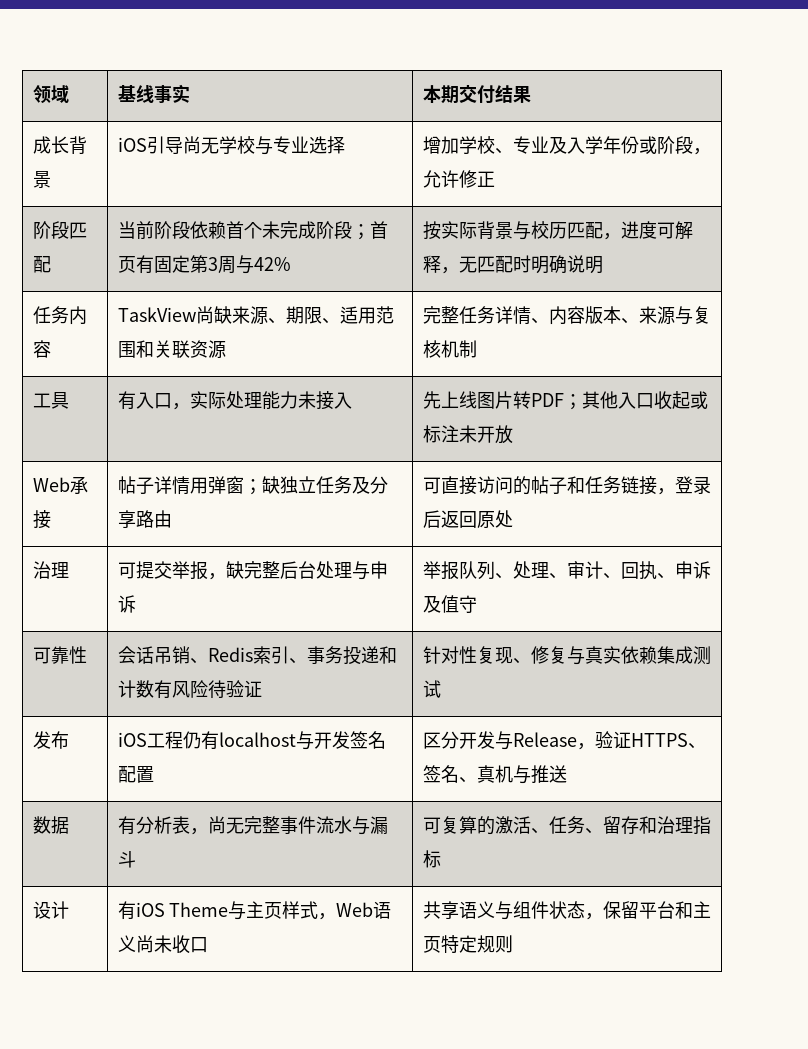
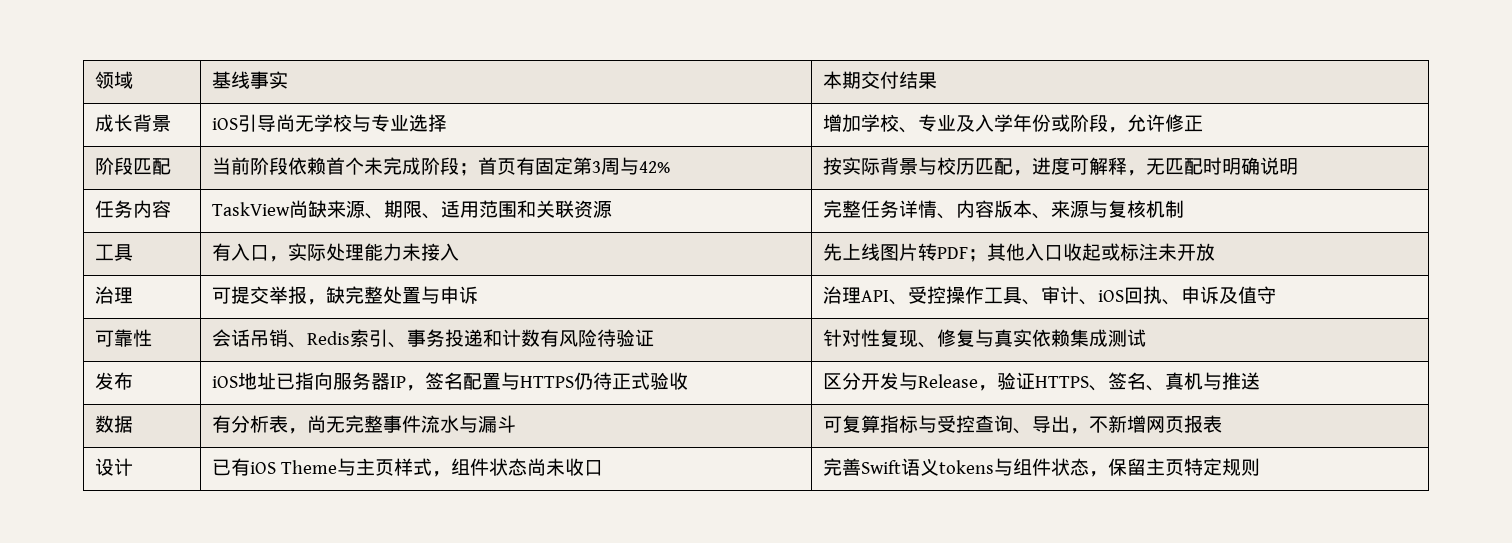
[32,476,88,494] [32,510,51,529] [117,476,388,495] [117,510,172,529] [422,476,711,495] [422,510,513,528] // Web承接 | 帖子详情用弹窗；缺独立任务及分享路由 | 可直接访问的帖子和任务链接，登录后返回原处 -> (1215, 252) none
[279,561,352,579] 后台处理 -> [382,286,421,304] 处置
[422,561,549,580] 举报队列、处理 -> [822,286,1022,305] 治理API、受控操作工具
(621, 576) none -> [1097,290,1124,302] iOS
[146,731,386,750] [117,766,154,783] 工程仍有localhost与开发签名配置 -> [237,372,688,391] 地址已指向服务器IP，签名配置与HTTPS仍待正式验收
[476,816,711,835] [422,850,441,868] 的激活、任务、留存和治理指标 -> [879,415,1222,434] 指标与受控查询、导出，不新增网页报表
(69, 910) none -> [211,459,231,476] 已
[336,901,392,919] [117,935,136,952] Web语义 -> [450,458,527,476] 组件状态
[422,901,495,920] 共享语义 -> [822,458,994,476] 完善Swift语义tokens
[638,901,693,919] 平台和 -> (1146, 467) none

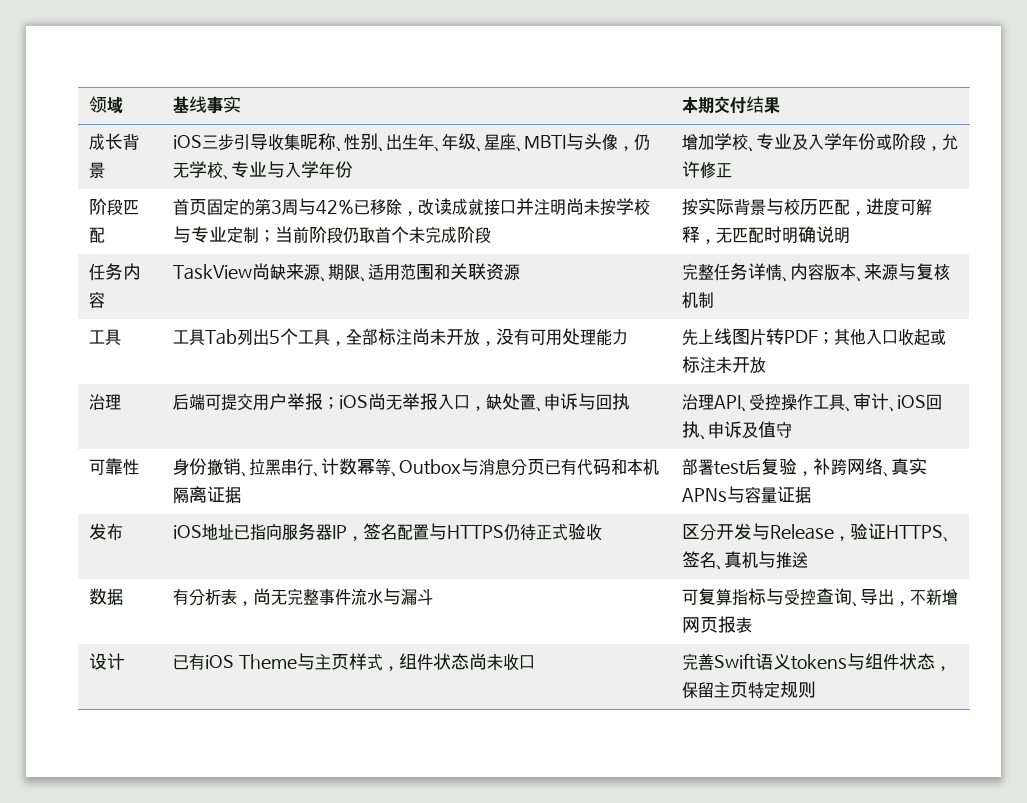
[237,114,447,132] 引导尚无学校与专业选择 -> [201,133,650,152] [172,161,353,180] 三步引导收集昵称、性别、出生年、年级、星座、MBTI与头像，仍无学校、专业与入学年份
(171, 166) none -> [172,198,650,216] [172,226,275,243] 首页固定的第3周与42%已移除，改读成就接口并注明尚未按学校与专业定制；
[287,157,326,175] 依赖 -> [342,227,375,244] 仍取
[458,157,670,176] ；首页有固定第3周与42% -> (491, 235) none
[211,243,326,262] 有入口，实际 -> [172,328,562,346] 工具Tab列出5个工具，全部标注尚未开放，没有可用
[401,243,459,261] 未接入 -> (628, 337) none
[211,286,478,305] 可提交举报，缺完整处置与申诉 -> [172,393,630,412] 后端可提交用户举报；iOS尚无举报入口，缺处置、申诉与回执
[211,329,654,348] [822,329,1146,348] 会话吊销、Redis索引、事务投递和计数有风险待验证 | 针对性复现、修复与真实依赖集成测试 -> [172,458,659,477] [172,486,241,504] [681,458,927,477] [681,486,811,504] 身份撤销、拉黑串行、计数幂等、Outbox与消息分页已有代码和本机隔离证据 | 部署test后复验，补跨网络、真实APNs与容量证据

